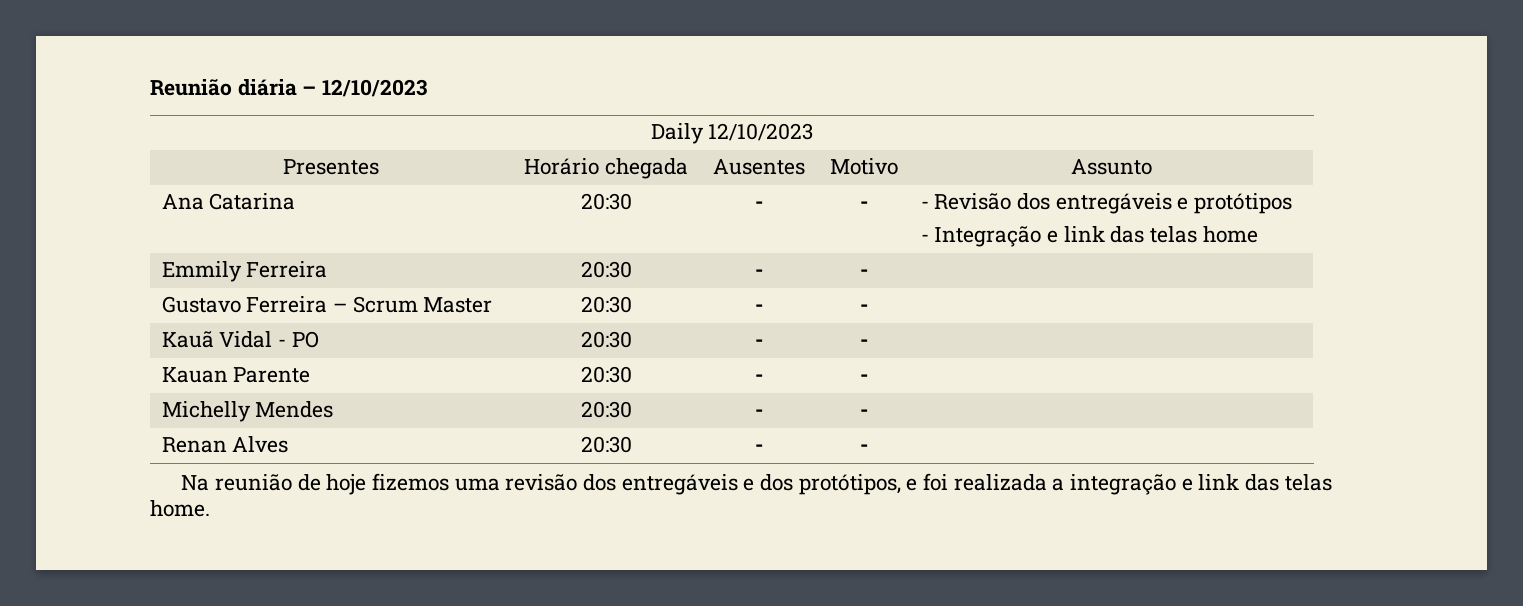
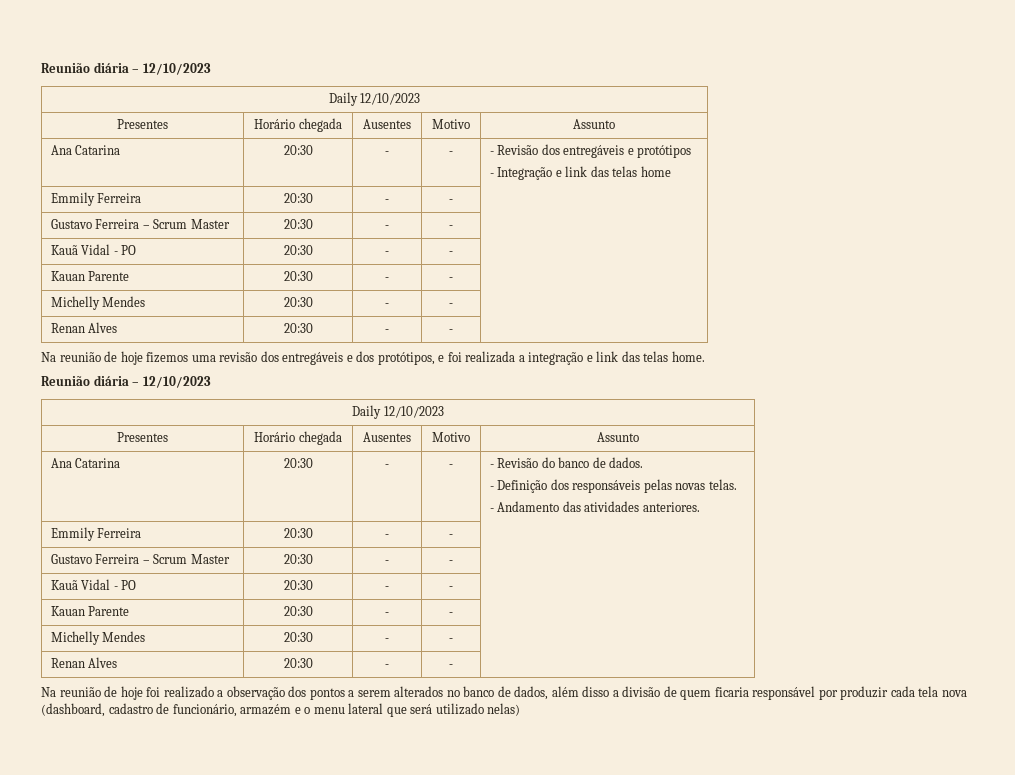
(210, 508) none -> [41,375,211,388] [352,405,444,419] [117,432,168,442] [254,431,342,445] [363,432,411,442] [432,432,470,442] [596,432,639,442] [50,458,121,468] [283,458,313,468] [385,464,389,468] [449,464,453,468] [489,457,644,468] [489,479,737,493] [489,501,700,512] [50,527,142,541] [283,528,313,538] [385,534,389,538] [449,534,453,538] [50,554,230,564] [283,554,313,564] [385,560,389,564] [449,560,453,564] [50,579,137,590] [283,580,313,590] [385,586,389,590] [449,586,453,590] [50,606,130,616] [283,606,313,616] [385,612,389,616] [449,612,453,616] [50,631,146,645] [283,632,313,642] [385,638,389,642] [449,638,453,642] [50,657,118,668] [283,658,313,668] [385,664,389,668] [449,664,453,668] [41,686,967,700] [41,703,521,717] // Reunião diária – 12/10/2023 // Daily 12/10/2023 // Presentes | Horário chegada | Ausentes | Motivo | Assunto // Ana Catarina | 20:30 | - | - | - Revisão do banco de dados. // - Definição dos responsáveis pelas novas telas. // - Andamento das atividades anteriores. // Emmily Ferreira | 20:30 | - | - | // Gustavo Ferreira – Scrum Master | 20:30 | - | - | // Kauã Vidal - PO | 20:30 | - | - | // Kauan Parente | 20:30 | - | - | // Michelly Mendes | 20:30 | - | - | // Renan Alves | 20:30 | - | - | // Na reunião de hoje foi realizado a observação dos pontos a serem alterados no banco de dados, além disso a divisão de quem ficaria responsável por produzir cada tela nova (dashboard, cadastro de funcionário, armazém e o menu lateral que será utilizado nelas)

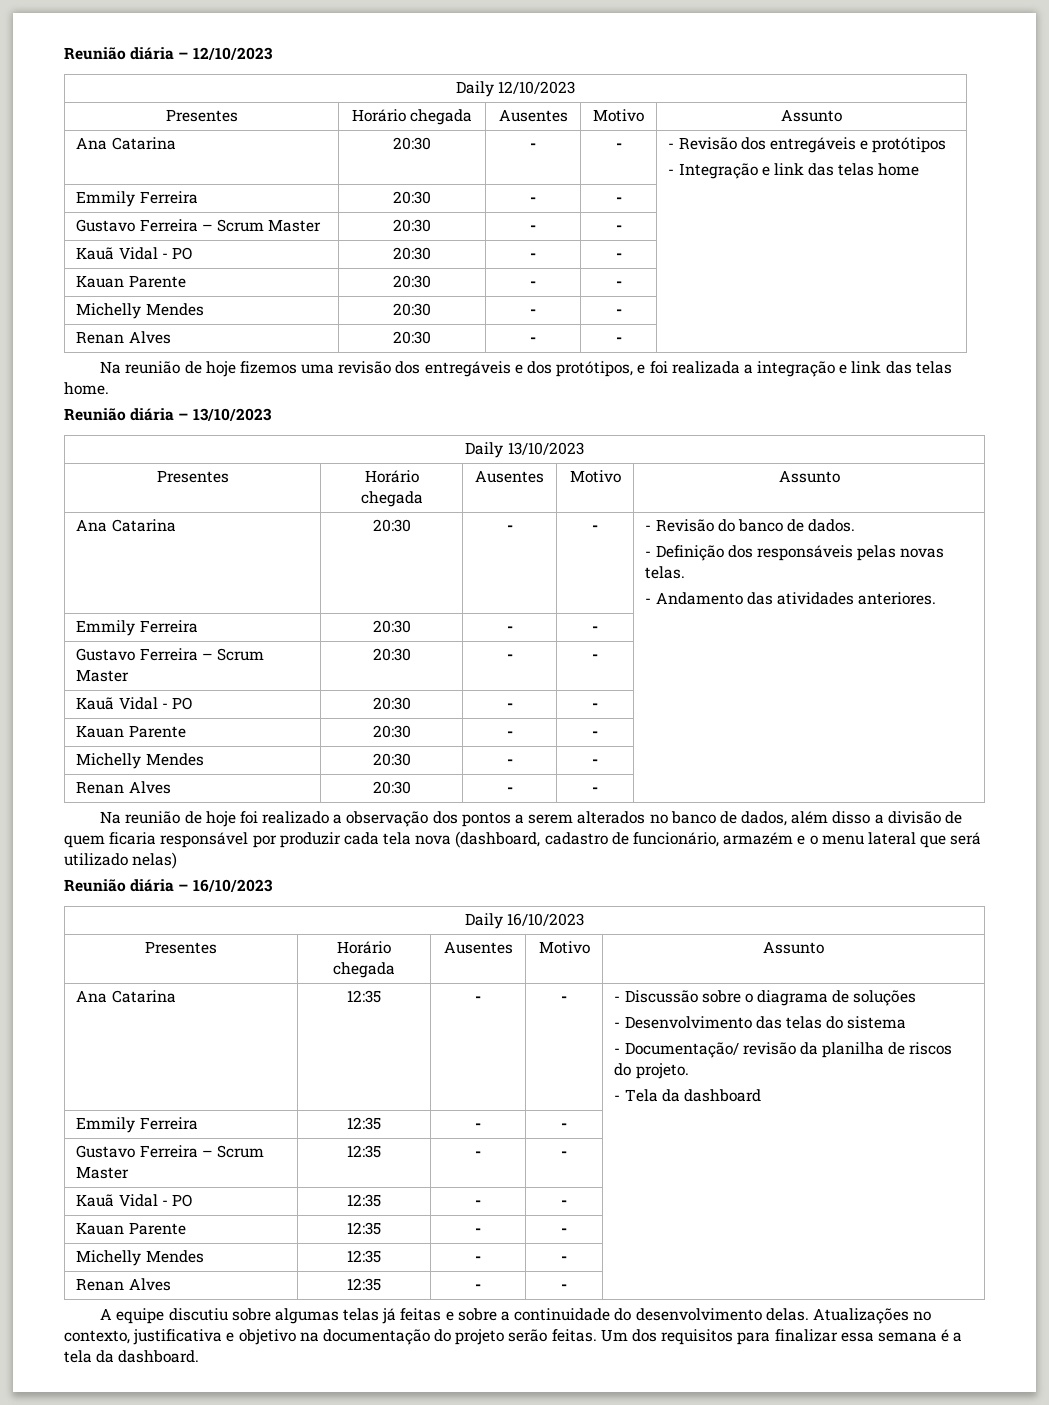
[142,376,211,388] [352,405,444,419] 12/10/2023 // Daily 12/10/2023 -> [192,408,272,421] [465,442,584,458] 13/10/2023 // Daily 13/10/2023
(521, 709) none -> [64,879,273,892] [464,913,585,929] [145,941,217,954] [337,941,391,954] [333,962,395,978] [443,941,513,954] [538,941,590,954] [763,941,824,954] [76,990,176,1003] [347,990,381,1003] [475,996,481,1002] [561,996,567,1002] [614,990,917,1006] [614,1016,907,1029] [614,1042,953,1058] [614,1063,689,1079] [614,1089,761,1102] [76,1117,198,1133] [347,1117,381,1130] [475,1123,481,1129] [561,1123,567,1129] [76,1145,264,1158] [76,1166,130,1179] [347,1145,381,1158] [475,1151,481,1157] [561,1151,567,1157] [76,1194,192,1207] [347,1194,381,1207] [475,1200,481,1206] [561,1200,567,1206] [76,1222,186,1235] [347,1222,381,1235] [475,1228,481,1234] [561,1228,567,1234] [76,1250,204,1266] [347,1250,381,1263] [475,1256,481,1262] [561,1256,567,1262] [76,1278,171,1291] [347,1278,381,1291] [475,1284,481,1290] [561,1284,567,1290] [100,1308,932,1324] [64,1329,963,1345] [64,1350,200,1363] // Reunião diária – 16/10/2023 // Daily 16/10/2023 // Presentes | Horário chegada | Ausentes | Motivo | Assunto // Ana Catarina | 12:35 | - | - | - Discussão sobre o diagrama de soluções // - Desenvolvimento das telas do sistema // - Documentação/ revisão da planilha de riscos do projeto. // - Tela da dashboard // Emmily Ferreira | 12:35 | - | - | // Gustavo Ferreira – Scrum Master | 12:35 | - | - | // Kauã Vidal - PO | 12:35 | - | - | // Kauan Parente | 12:35 | - | - | // Michelly Mendes | 12:35 | - | - | // Renan Alves | 12:35 | - | - | // A equipe discutiu sobre algumas telas já feitas e sobre a continuidade do desenvolvimento delas. Atualizações no contexto, justificativa e objetivo na documentação do projeto serão feitas. Um dos requisitos para finalizar essa semana é a tela da dashboard.

